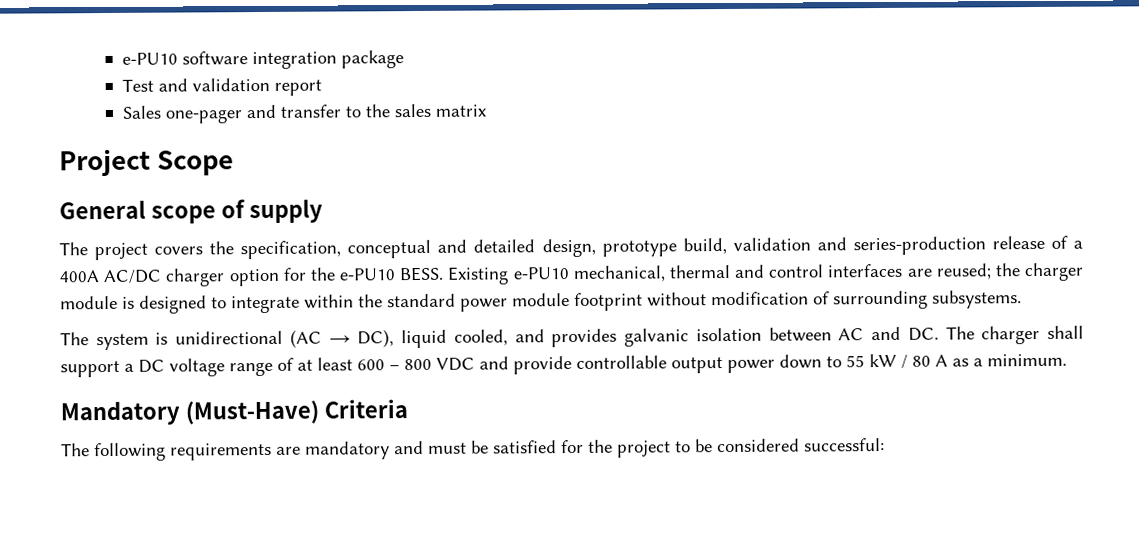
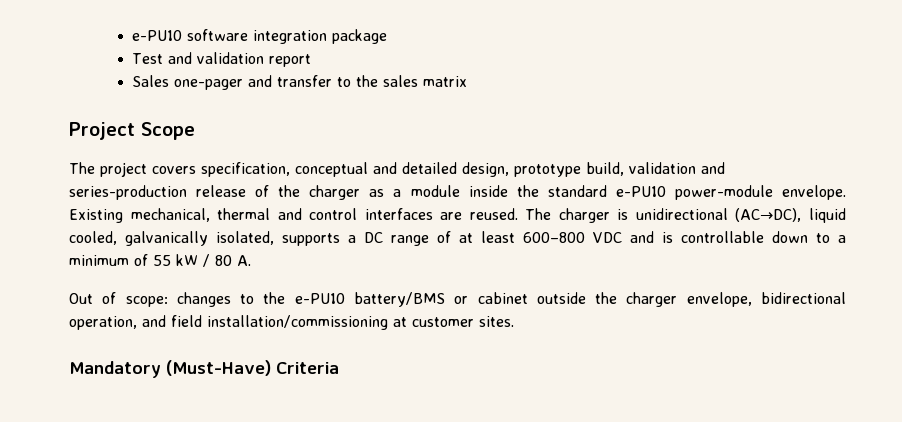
[59,199,323,224] // General scope of supply -> (195, 131) none
[209,241,235,255] the -> (196, 170) none
[1073,240,1083,249] [59,266,570,287] a 400A AC/DC charger option for the e-PU10 BESS. Existing e-PU10 -> [278,185,847,200] [69,209,123,223] the charger as a module inside the standard e-PU10 power-module envelope. Existing
[935,262,1084,282] [60,290,1022,314] [60,325,1084,351] [60,360,120,378] reused; the charger module is designed to integrate within the standard power module footprint without modification of surrounding subsystems. // The system is unidirectional (AC → DC), liquid cooled, and provides galvanic isolation between AC and DC. The charger shall support -> [469,208,847,223] [69,231,340,246] reused. The charger is unidirectional (AC→DC), liquid cooled, galvanically isolated, supports
[169,358,225,377] voltage -> (383, 237) none
[357,353,1067,375] [60,399,408,426] [61,437,885,462] 600 – 800 VDC and provide controllable output power down to 55 kW / 80 A as a minimum. // Mandatory (Must-Have) Criteria // The following requirements are mandatory and must be satisfied for the project to be considered successful: -> [523,231,846,243] [69,254,251,267] [69,292,847,307] [69,315,514,330] [69,360,339,378] 600–800 VDC and is controllable down to a minimum of 55 kW / 80 A. // Out of scope: changes to the e-PU10 battery/BMS or cabinet outside the charger envelope, bidirectional operation, and field installation/commissioning at customer sites. // Mandatory (Must-Have) Criteria

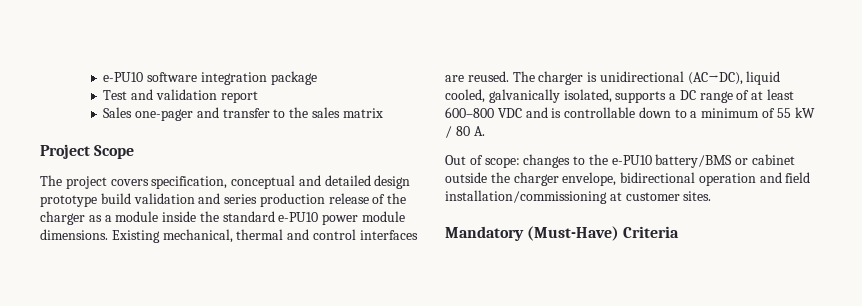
[462,162,725,177] [69,185,187,200] design, prototype build, validation and series-production -> [374,175,411,189] [40,193,325,207] design prototype build validation and series production
[674,185,847,200] power-module envelope. -> [322,211,406,225] [40,229,108,240] power module dimensions.
[69,316,137,330] operation, -> [698,173,756,186] operation

